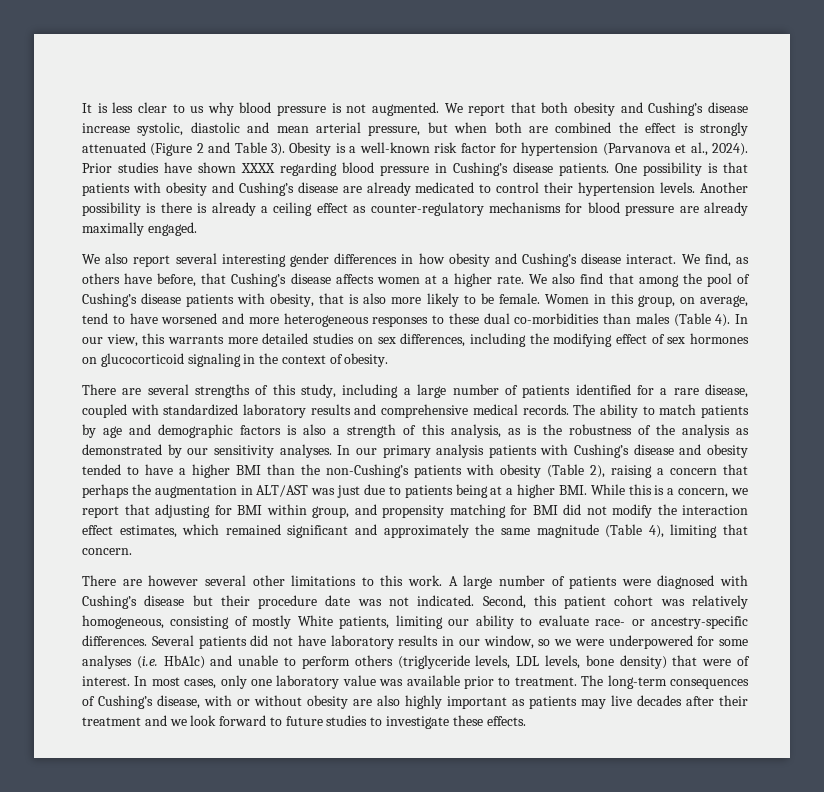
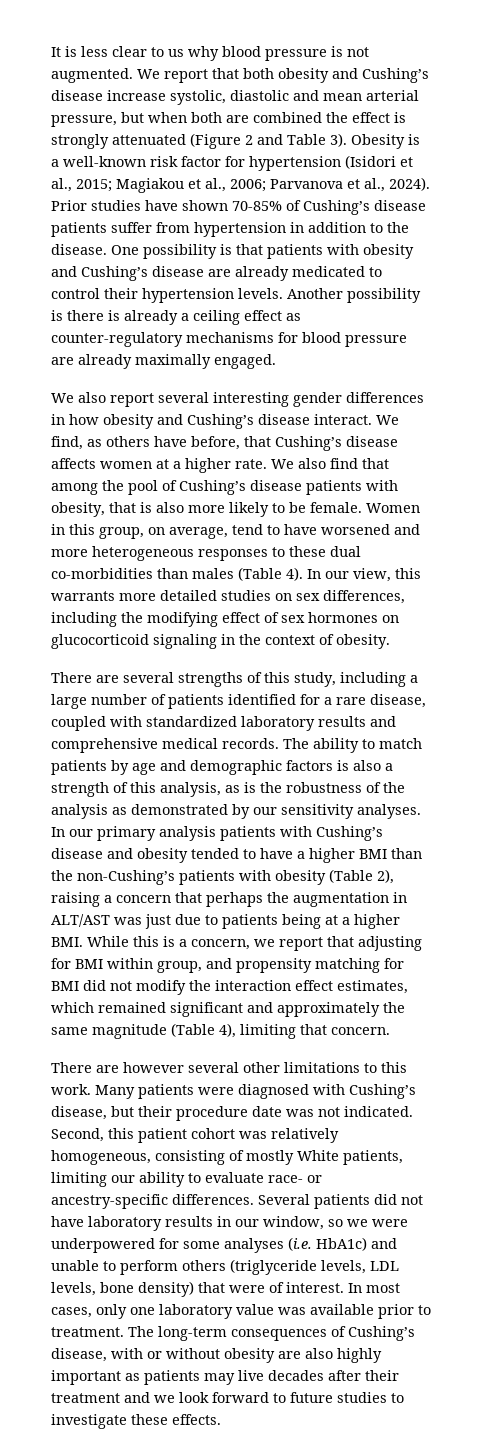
[602,143,671,156] (Parvanova -> [345,155,413,169] [51,178,343,193] (Isidori et al., 2015; Magiakou et al., 2006; Parvanova
[241,162,609,176] XXXX regarding blood pressure in Cushing’s disease patients. -> [232,200,426,215] [51,222,409,237] [51,244,107,255] 70-85% of Cushing’s disease patients suffer from hypertension in addition to the disease.
[448,575,565,589] A large number of -> [95,1085,135,1099] Many
[144,595,185,606] disease -> [51,1106,107,1120] disease,

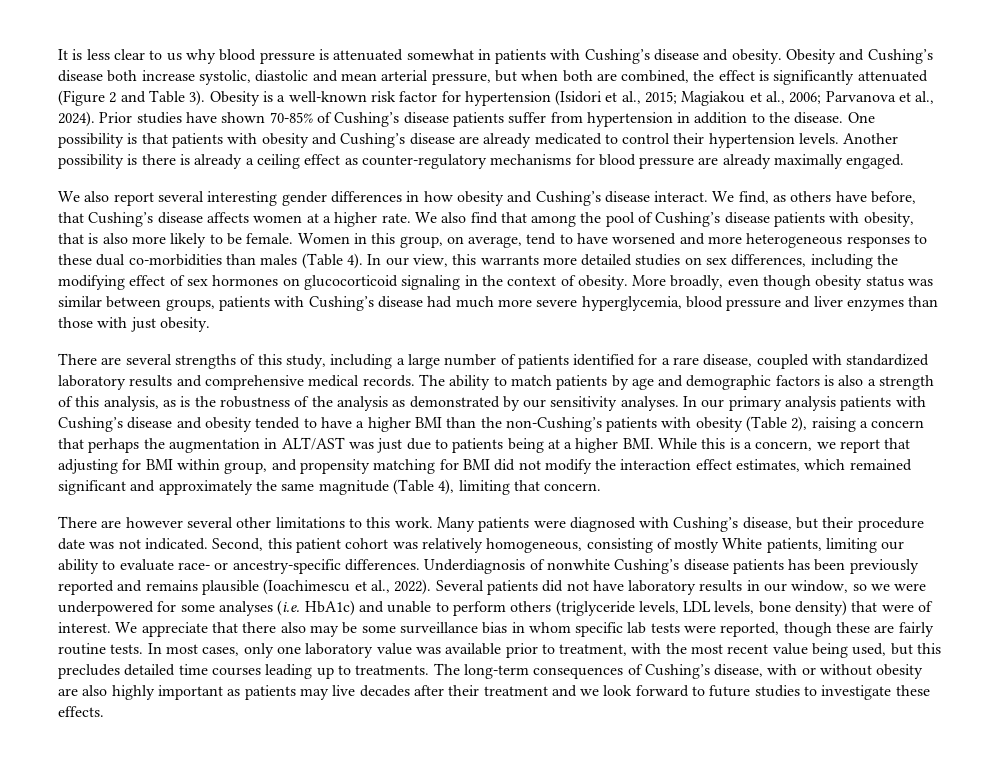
[347,47,369,57] [51,68,429,83] [51,90,103,101] not augmented. We report that both obesity and Cushing’s disease -> [333,49,933,64] [58,70,138,82] attenuated somewhat in patients with Cushing’s disease and obesity. Obesity and Cushing’s disease both
[253,112,322,123] combined -> [621,70,690,83] combined,
[51,134,109,149] strongly -> [773,70,855,85] significantly
(390, 641) none -> [632,275,934,290] [58,296,939,311] [58,317,210,332] More broadly, even though obesity status was similar between groups, patients with Cushing’s disease had much more severe hyperglycemia, blood pressure and liver enzymes than those with just obesity.
(254, 1199) none -> [424,559,919,574] [58,579,432,595] Underdiagnosis of nonwhite Cushing’s disease patients has been previously reported and remains plausible (Ioachimescu et al., 2022).
(344, 1287) none -> [115,622,934,637] [58,643,144,655] We appreciate that there also may be some surveillance bias in whom specific lab tests were reported, though these are fairly routine tests.
[51,1327,124,1337] treatment. -> [559,643,942,658] [58,664,430,679] treatment, with the most recent value being used, but this precludes detailed time courses leading up to treatments.

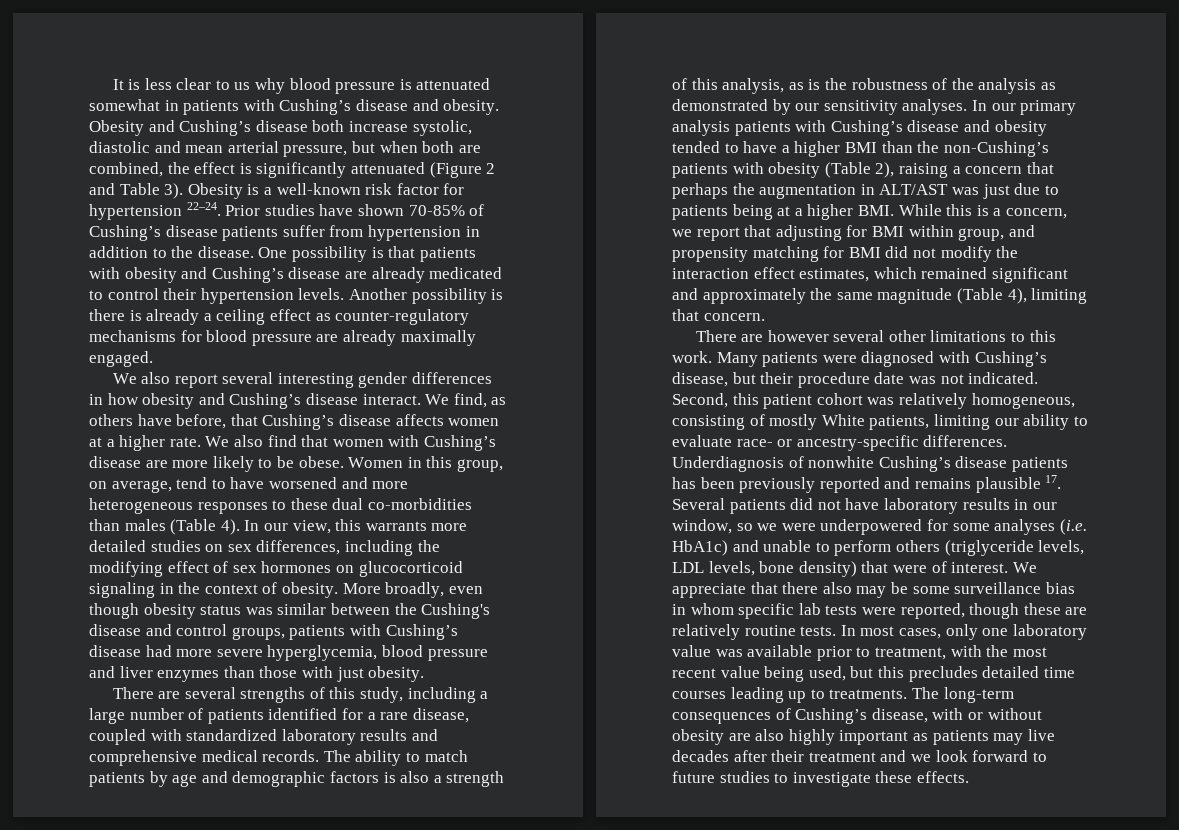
[555,90,935,106] [58,111,95,127] (Isidori et al., 2015; Magiakou et al., 2006; Parvanova et al., 2024). -> [186,202,221,216] 22–24.
[531,212,914,227] [58,233,128,244] among the pool of Cushing’s disease patients with obesity, that is also -> [332,435,496,451] [89,456,168,468] women with Cushing’s disease are
[246,233,294,244] female. -> [298,456,344,468] obese.
(162, 302) none -> [394,603,491,619] [89,624,228,636] the Cushing's disease and control
[455,296,494,308] much -> (172, 651) none
[263,579,432,595] (Ioachimescu et al., 2022). -> [1045,475,1062,489] 17.
[898,622,934,637] fairly -> [672,624,740,640] relatively

